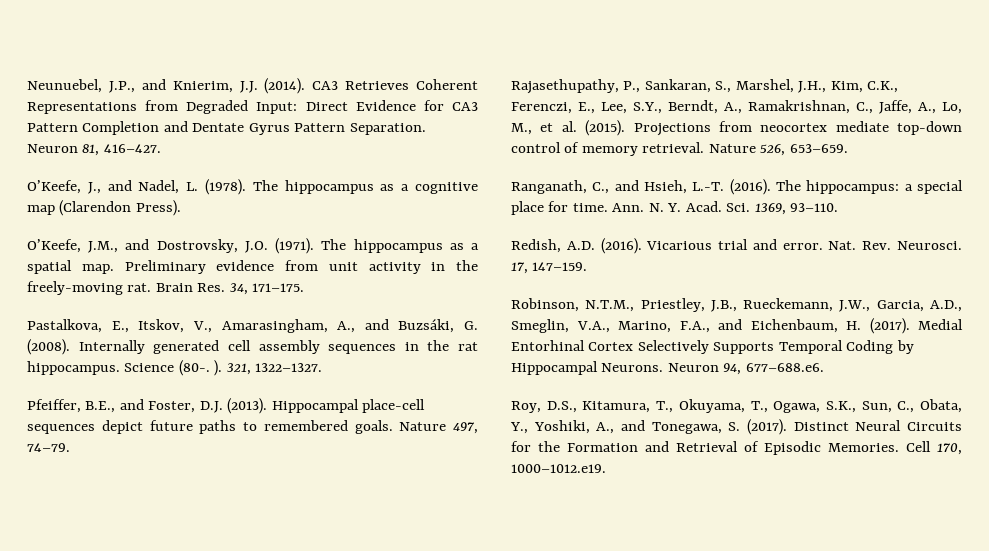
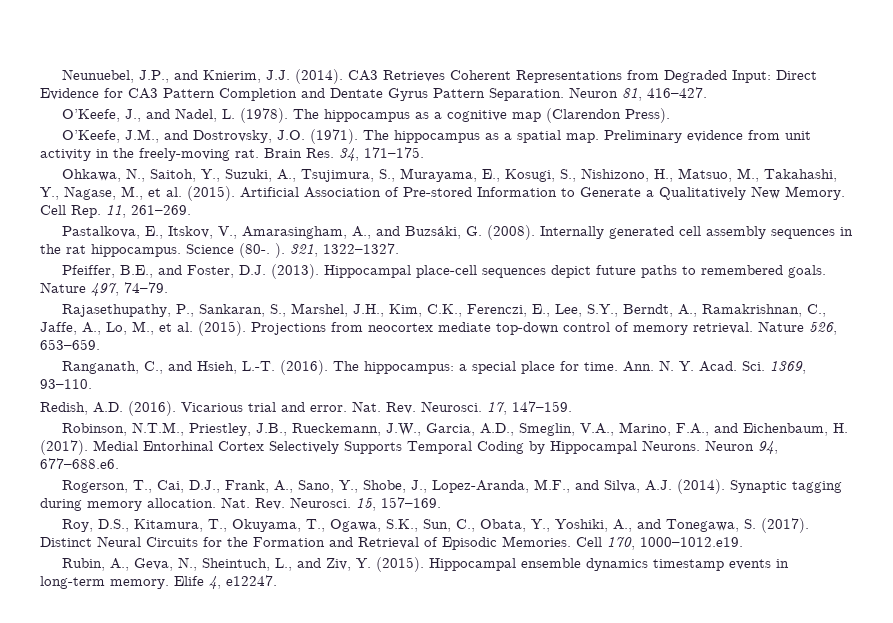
(305, 287) none -> [62,168,838,182] [40,186,845,201] [40,205,191,218] // Ohkawa, N., Saitoh, Y., Suzuki, A., Tsujimura, S., Murayama, E., Kosugi, S., Nishizono, H., Matsuo, M., Takahashi, Y., Nagase, M., et al. (2015). Artificial Association of Pre-stored Information to Generate a Qualitatively New Memory. Cell Rep. 11, 261–269.
(824, 367) none -> [62,479,843,494] [40,497,441,511] // Rogerson, T., Cai, D.J., Frank, A., Sano, Y., Shobe, J., Lopez-Aranda, M.F., and Silva, A.J. (2014). Synaptic tagging during memory allocation. Nat. Rev. Neurosci. 15, 157–169.
(606, 468) none -> [62,557,790,572] [40,575,277,589] // Rubin, A., Geva, N., Sheintuch, L., and Ziv, Y. (2015). Hippocampal ensemble dynamics timestamp events in long-term memory. Elife 4, e12247.

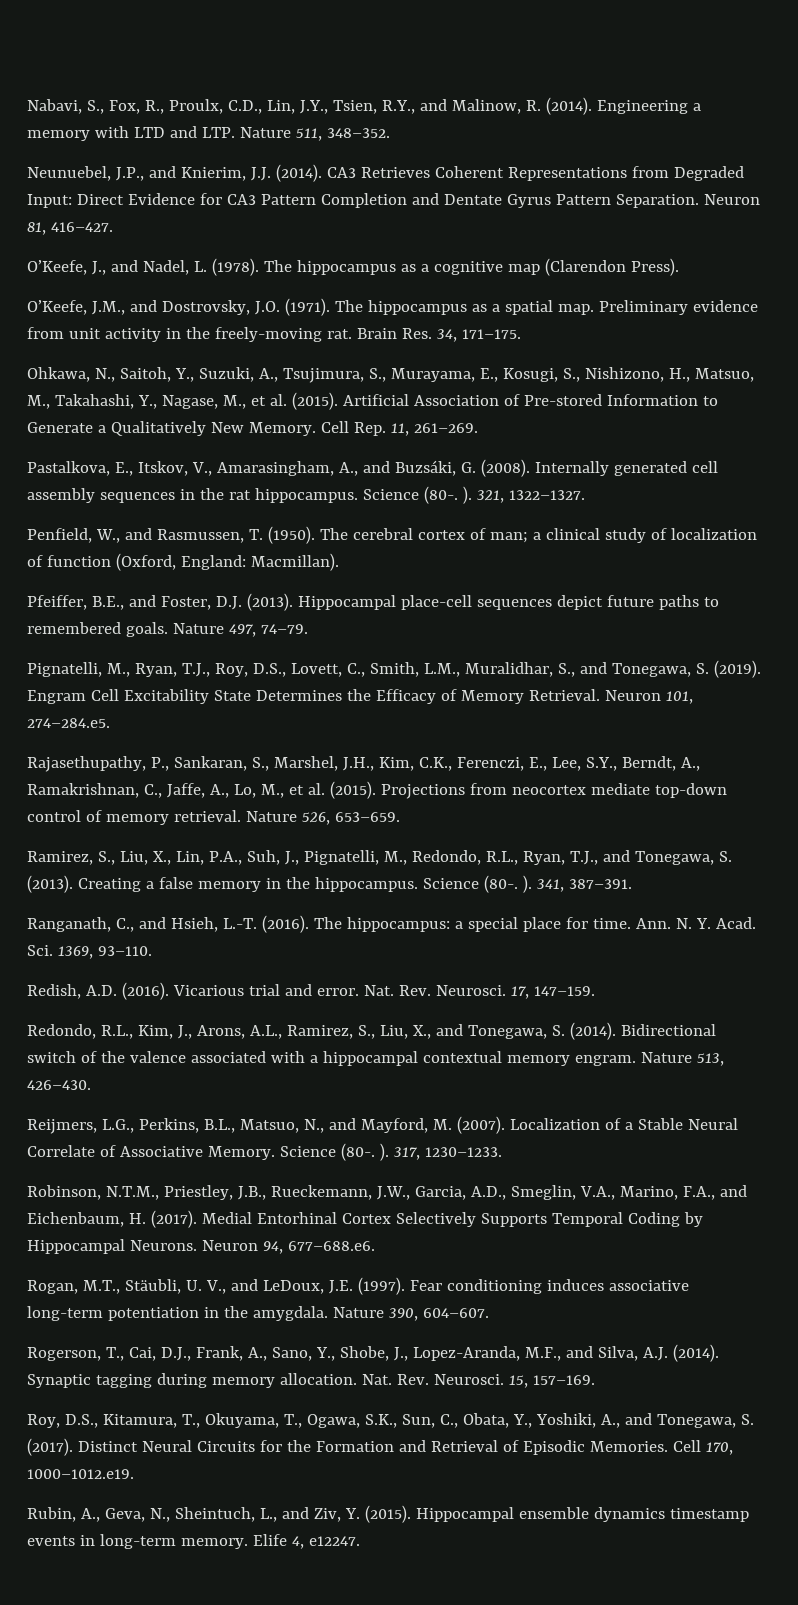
(62, 76) none -> [27,97,701,115] [27,126,390,141] Nabavi, S., Fox, R., Proulx, C.D., Lin, J.Y., Tsien, R.Y., and Malinow, R. (2014). Engineering a memory with LTD and LTP. Nature 511, 348–352. //
(399, 248) none -> [27,526,757,544] [27,553,339,571] // Penfield, W., and Rasmussen, T. (1950). The cerebral cortex of man; a clinical study of localization of function (Oxford, England: Macmillan).
(168, 287) none -> [27,660,761,678] [27,689,693,704] [27,718,110,728] // Pignatelli, M., Ryan, T.J., Roy, D.S., Lovett, C., Smith, L.M., Muralidhar, S., and Tonegawa, S. (2019). Engram Cell Excitability State Determines the Efficacy of Memory Retrieval. Neuron 101, 274–284.e5.
(100, 344) none -> [27,850,732,865] [27,875,632,893] // Ramirez, S., Liu, X., Lin, P.A., Suh, J., Pignatelli, M., Redondo, R.L., Ryan, T.J., and Tonegawa, S. (2013). Creating a false memory in the hippocampus. Science (80-. ). 341, 387–391.
(572, 406) none -> [27,1022,716,1040] [27,1051,724,1066] [27,1080,91,1090] [27,1116,738,1134] [27,1143,502,1161] // Redondo, R.L., Kim, J., Arons, A.L., Ramirez, S., Liu, X., and Tonegawa, S. (2014). Bidirectional switch of the valence associated with a hippocampal contextual memory engram. Nature 513, 426–430. // Reijmers, L.G., Perkins, B.L., Matsuo, N., and Mayford, M. (2007). Localization of a Stable Neural Correlate of Associative Memory. Science (80-. ). 317, 1230–1233.
(119, 463) none -> [27,1277,689,1295] [27,1306,489,1321] // Rogan, M.T., Stäubli, U. V., and LeDoux, J.E. (1997). Fear conditioning induces associative long-term potentiation in the amygdala. Nature 390, 604–607.

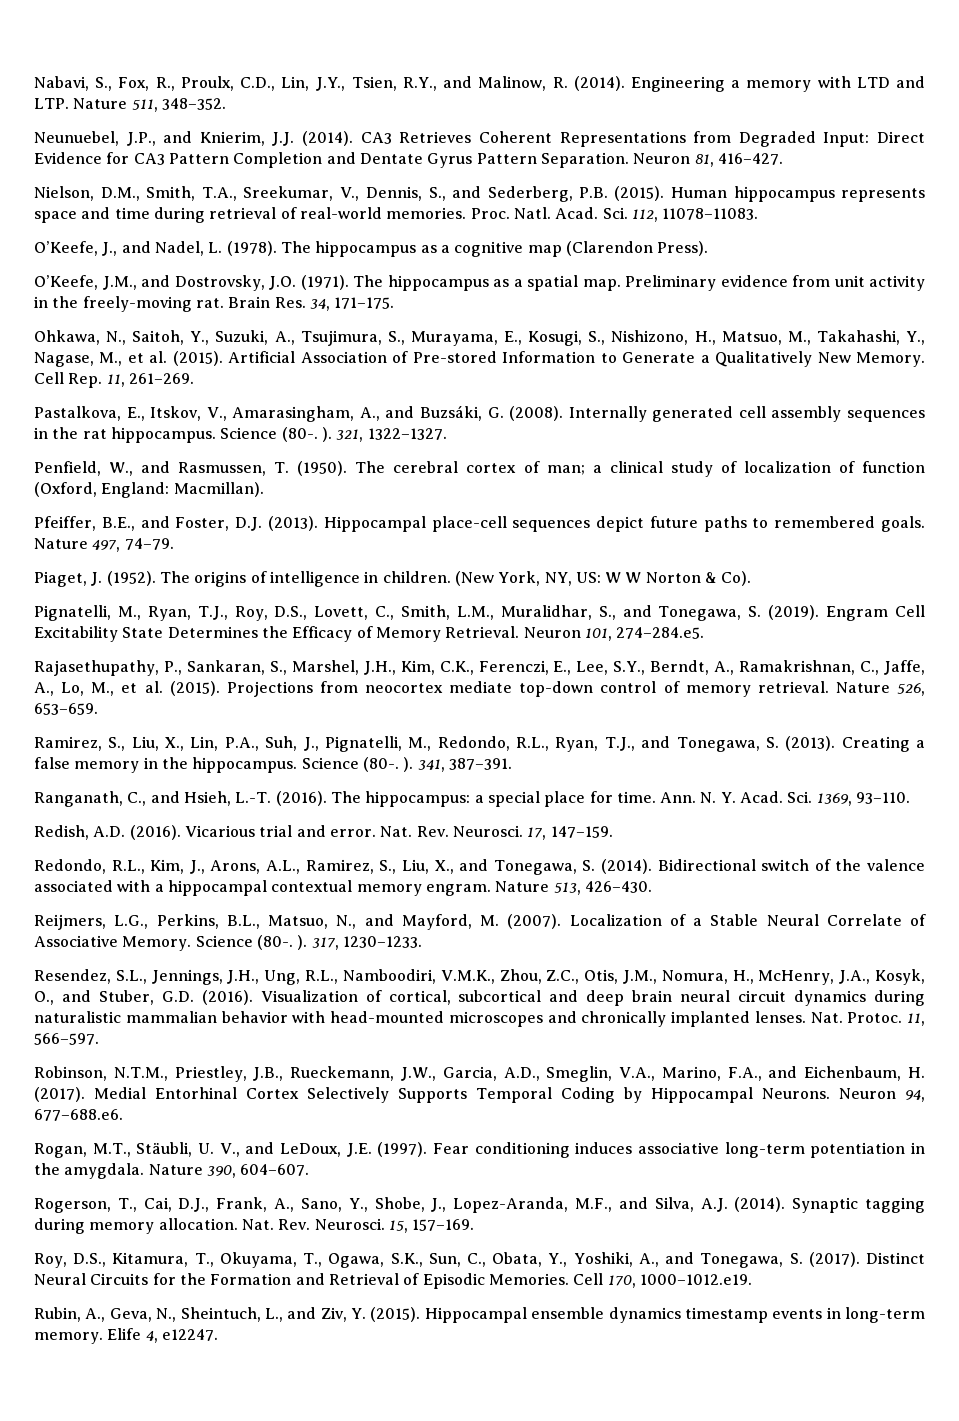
(113, 227) none -> [34,186,925,202] [34,207,759,223] // Nielson, D.M., Smith, T.A., Sreekumar, V., Dennis, S., and Sederberg, P.B. (2015). Human hippocampus represents space and time during retrieval of real-world memories. Proc. Natl. Acad. Sci. 112, 11078–11083.
(308, 629) none -> [34,571,752,587] // Piaget, J. (1952). The origins of intelligence in children. (New York, NY, US: W W Norton & Co).
(502, 1152) none -> [34,969,925,985] [34,990,926,1006] [34,1011,925,1027] [34,1033,99,1045] // Resendez, S.L., Jennings, J.H., Ung, R.L., Namboodiri, V.M.K., Zhou, Z.C., Otis, J.M., Nomura, H., McHenry, J.A., Kosyk, O., and Stuber, G.D. (2016). Visualization of cortical, subcortical and deep brain neural circuit dynamics during naturalistic mammalian behavior with head-mounted microscopes and chronically implanted lenses. Nat. Protoc. 11, 566–597.

